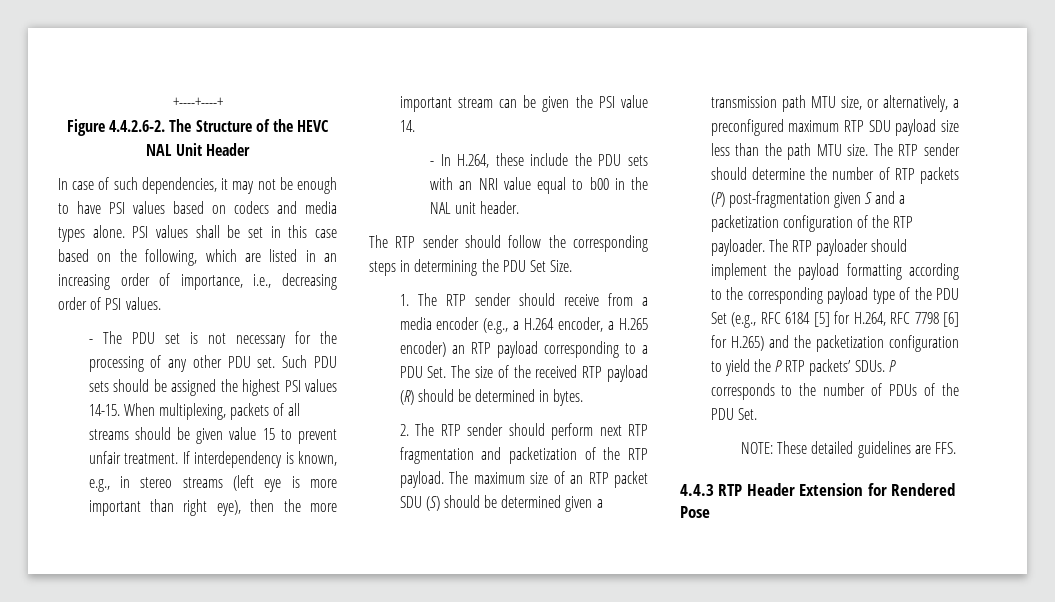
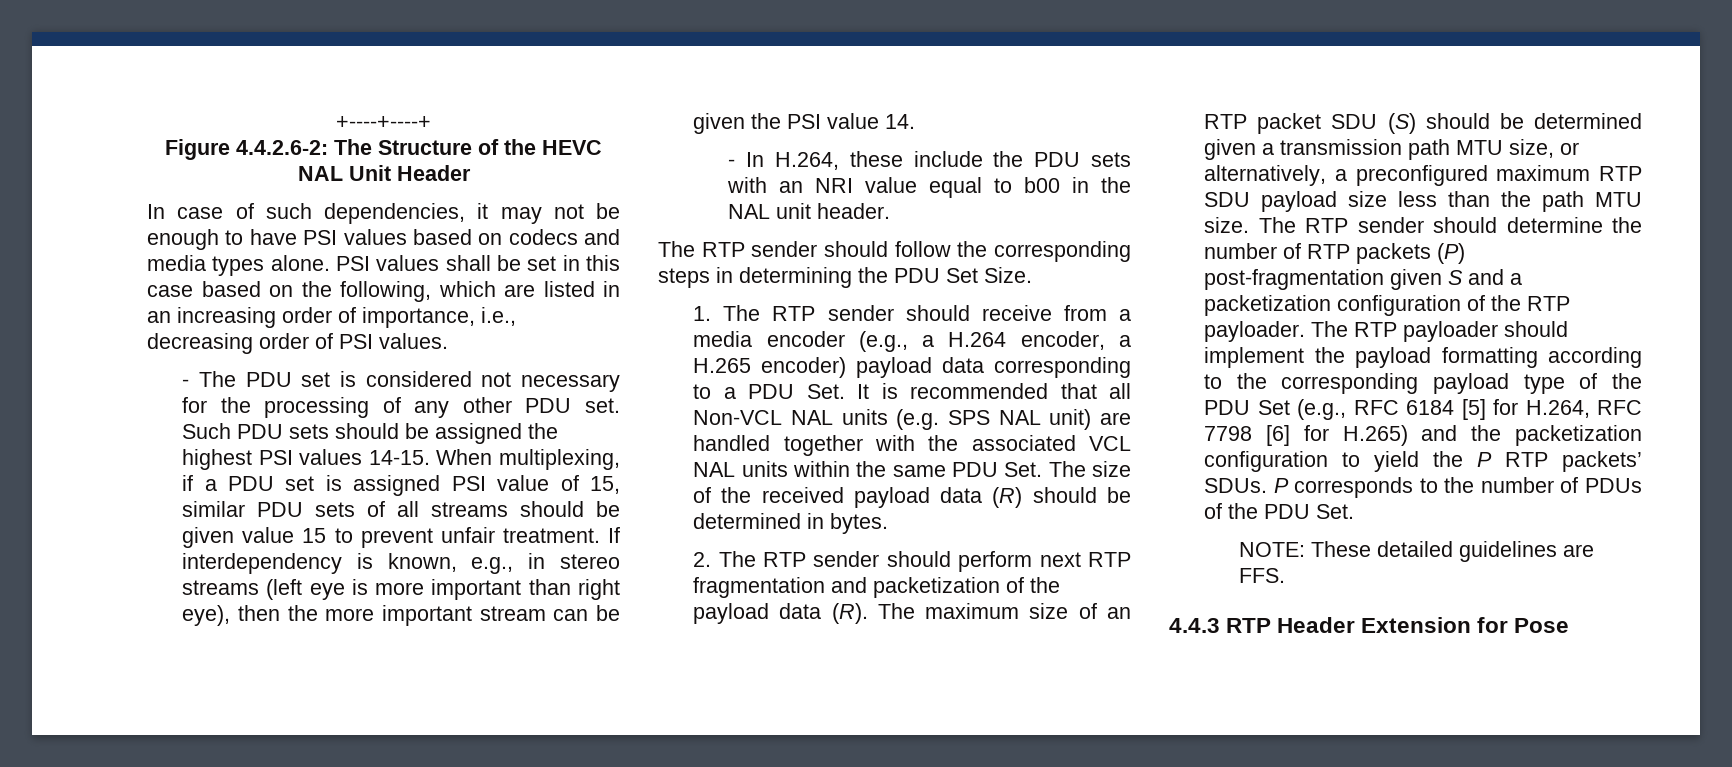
[109,120,166,132] 4.4.2.6-2. -> [236,140,328,155] 4.4.2.6-2:
(198, 338) none -> [365,371,472,387] considered
[230,403,270,420] packets -> [182,475,621,496] [182,501,356,517] if a PDU set is assigned PSI value of 15, similar PDU sets
[451,341,538,358] an RTP payload -> [856,357,985,378] payload data
(447, 372) none -> [857,383,1131,399] [693,409,1131,430] [693,435,1131,456] [693,461,1043,477] It is recommended that all Non-VCL NAL units (e.g. SPS NAL unit) are handled together with the associated VCL NAL units within the same PDU Set.
[582,365,648,382] RTP payload -> [853,487,983,508] payload data
[628,448,648,460] [399,471,444,488] RTP payload. -> [693,603,868,624] payload data (R).
[891,483,956,496] Rendered -> (1509, 625) none

